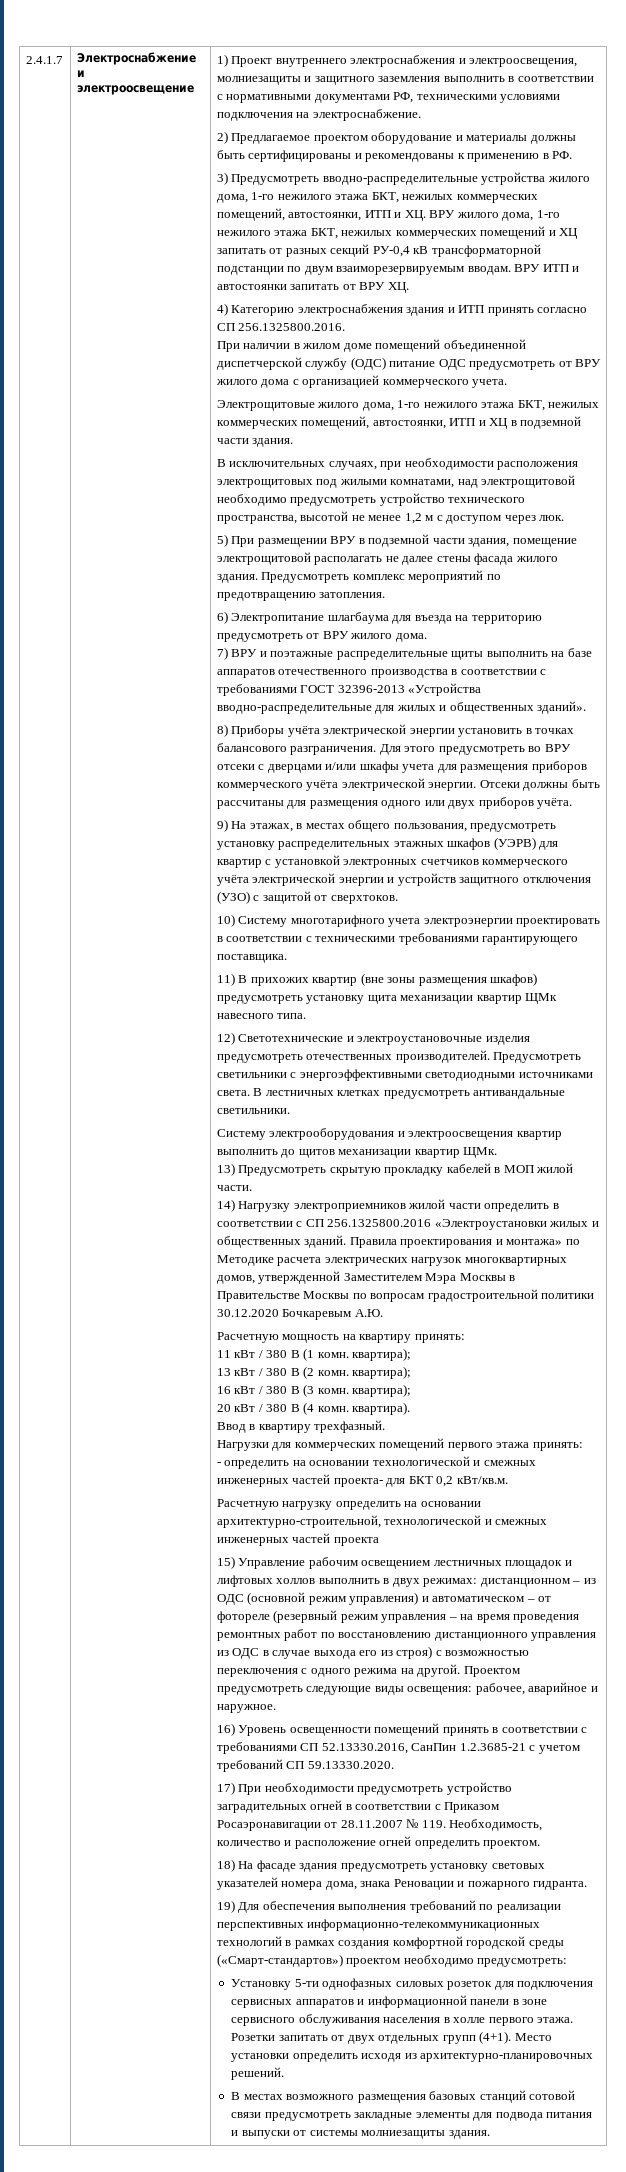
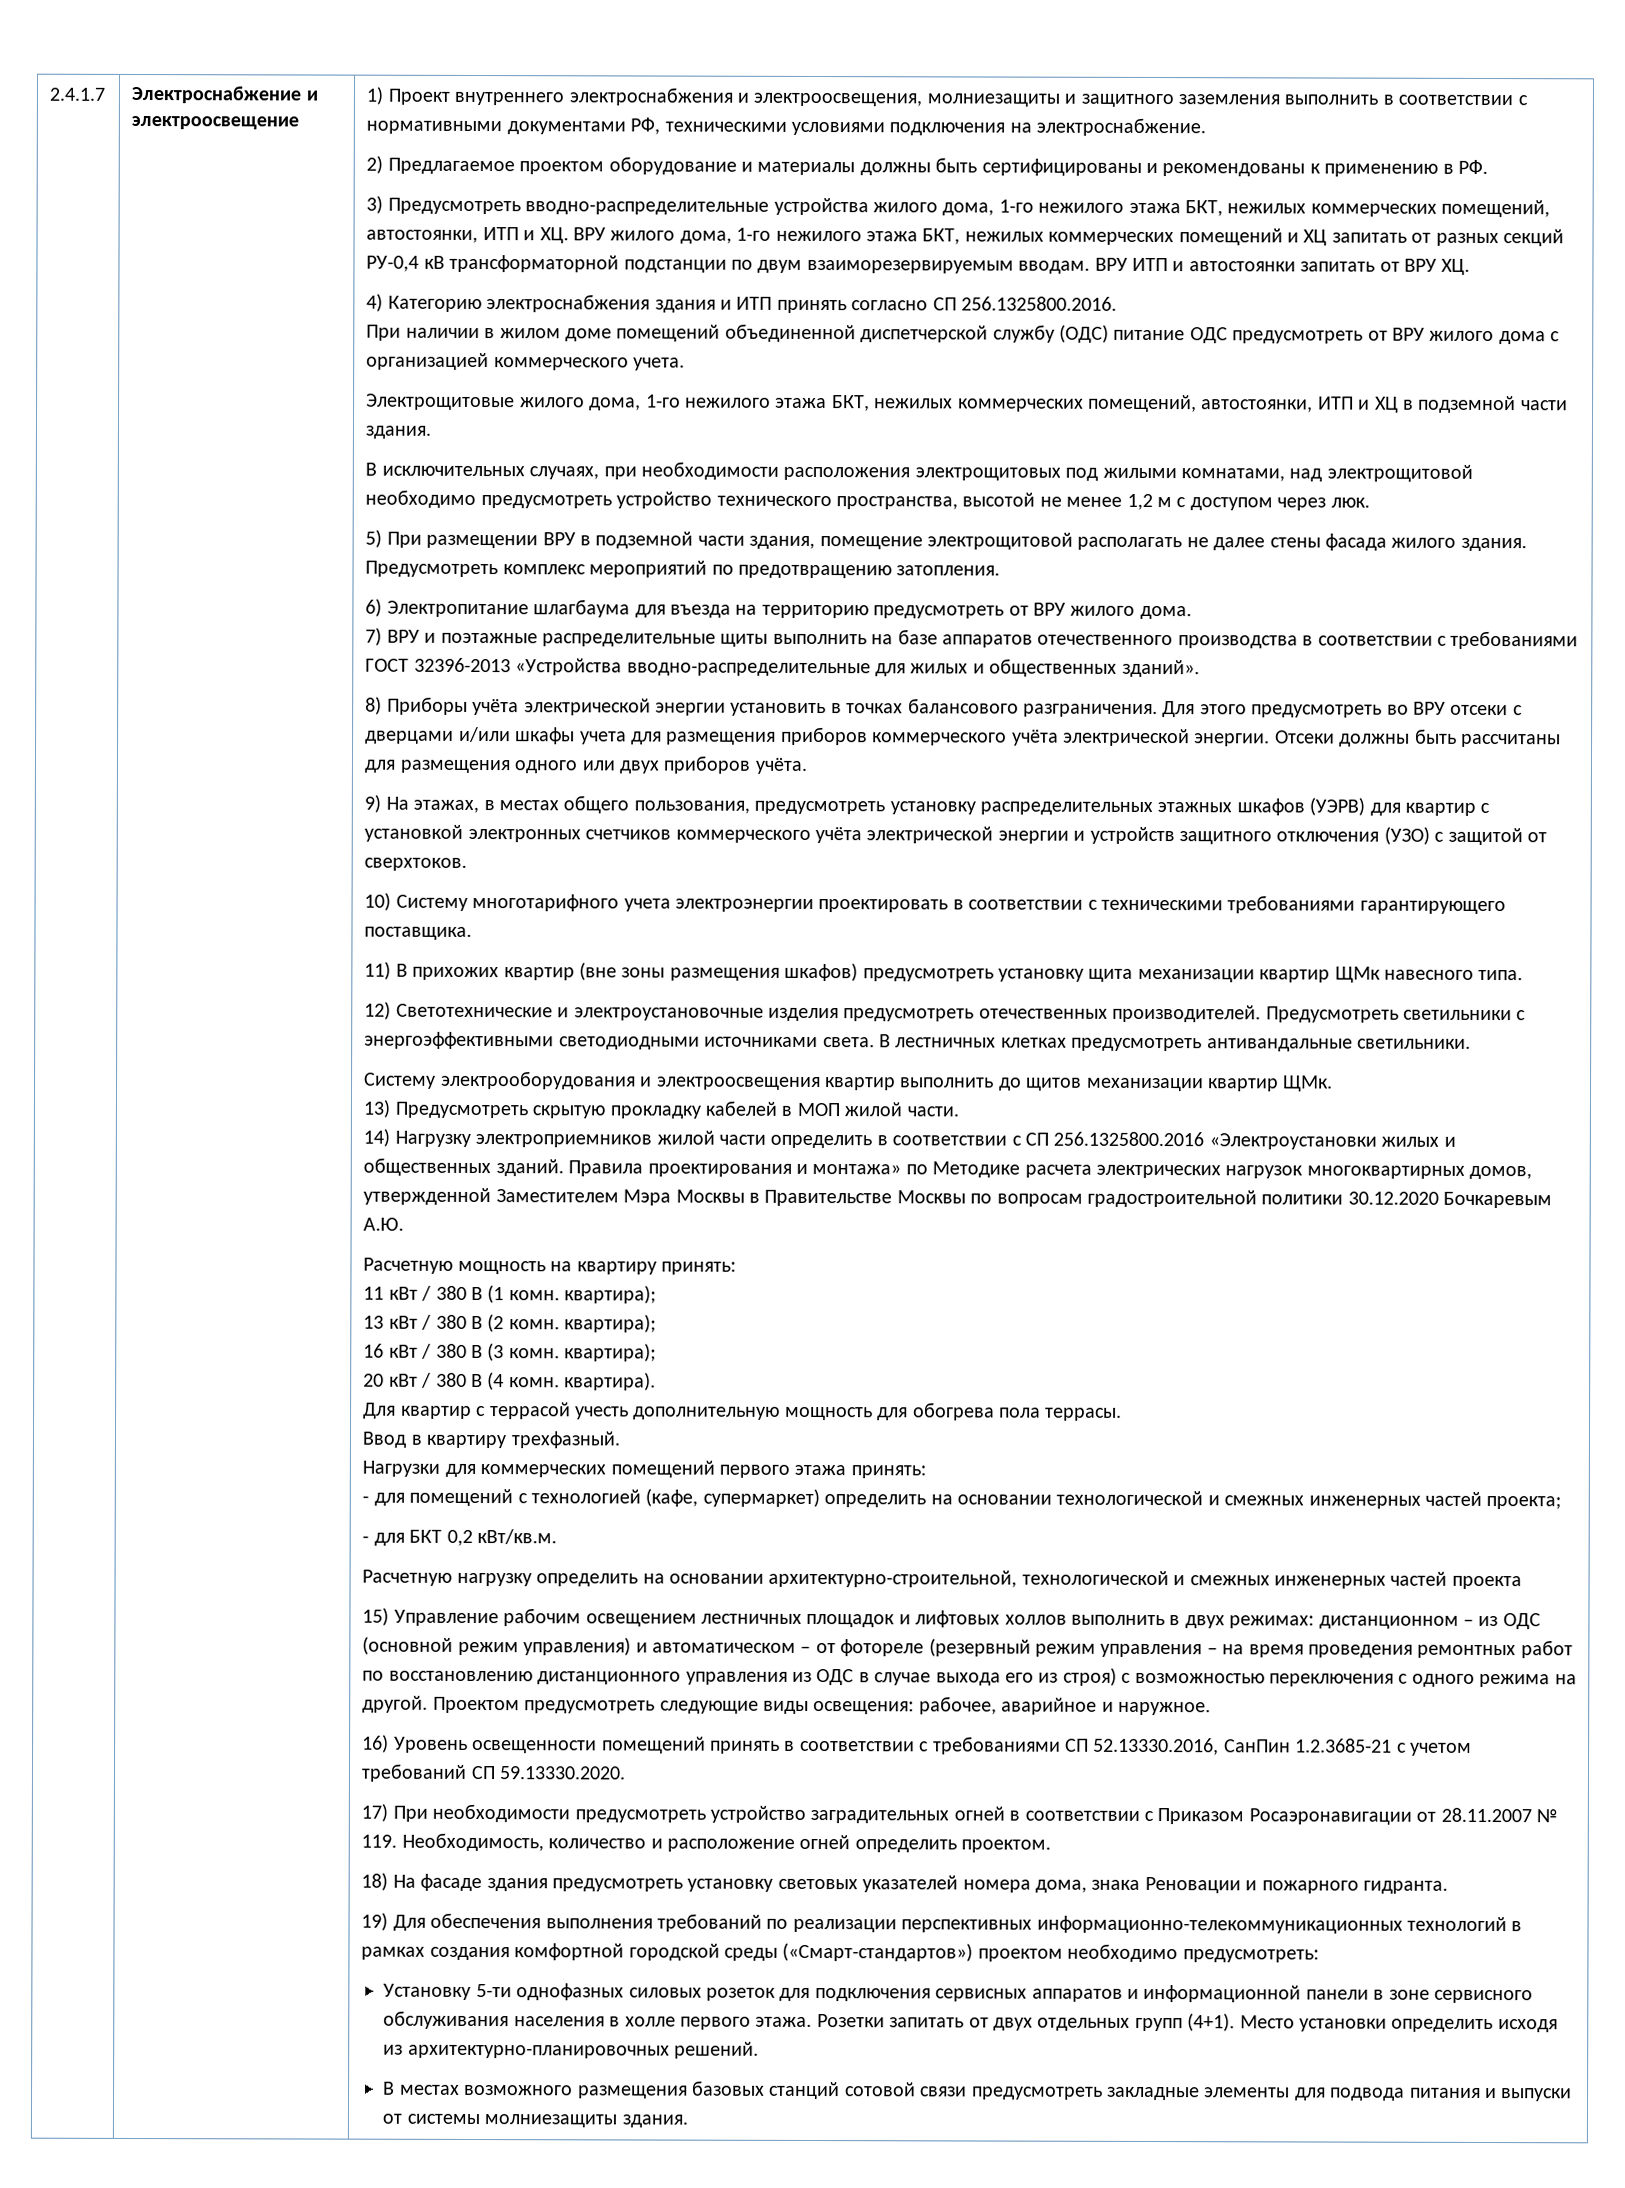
(411, 1408) none -> [363,1402,1123,1421] // Для квартир с террасой учесть дополнительную мощность для обогрева пола террасы.
(221, 1464) none -> [373,1488,820,1508] для помещений с технологией (кафе, супермаркет)
[333,1478,383,1487] проекта- -> [1486,1496,1562,1510] [362,1535,370,1543] проекта; // -

